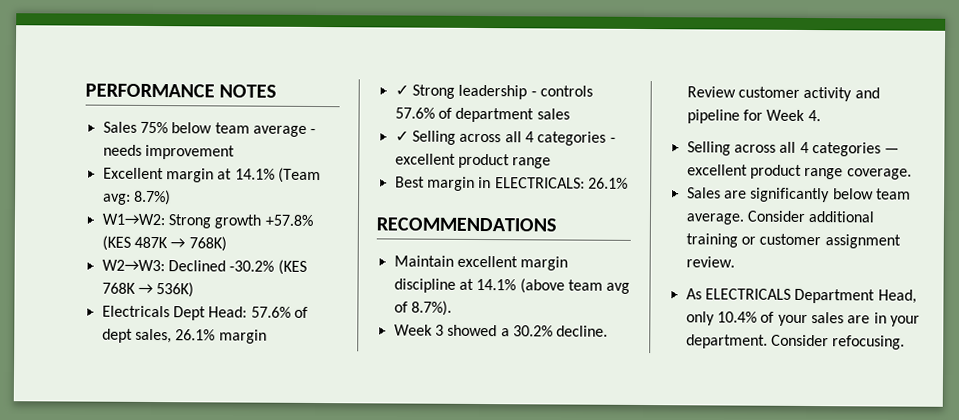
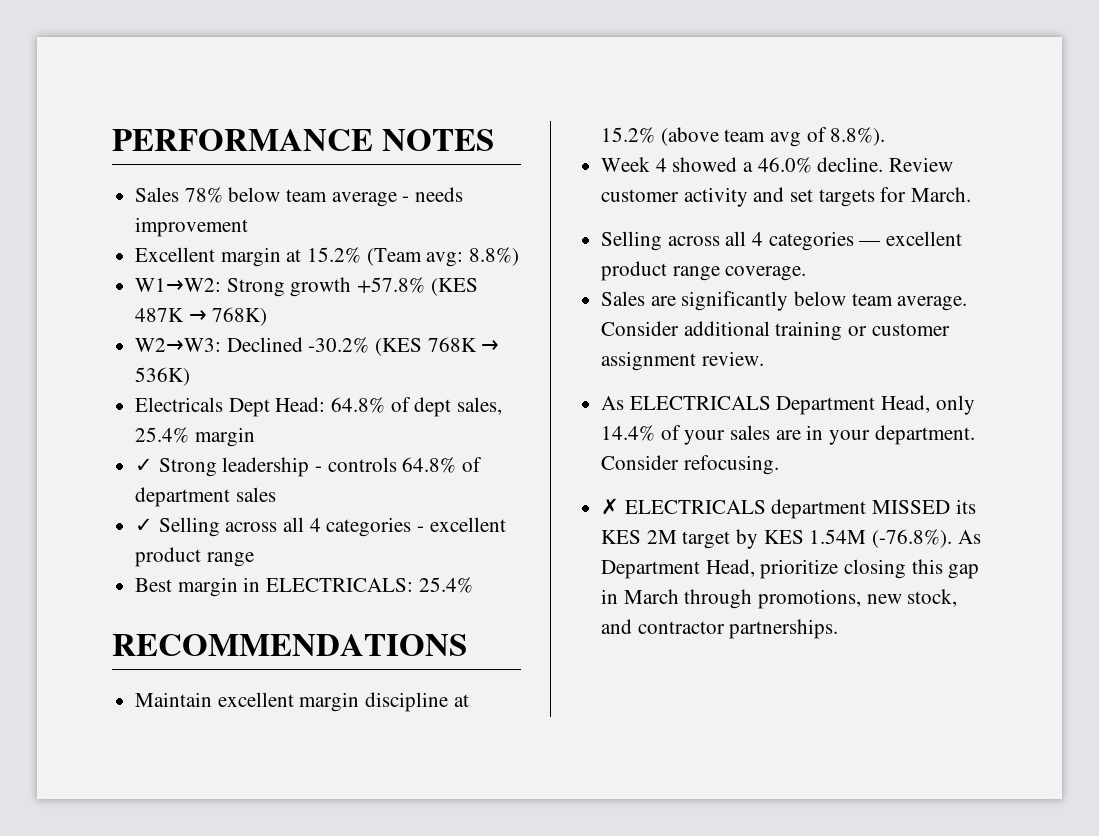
[139,121,168,134] 75% -> [184,187,223,203] 78%
[234,168,275,180] 14.1% -> [307,247,362,263] 15.2%
[133,189,171,206] 8.7%) -> [469,247,520,266] 8.8%)
[250,306,291,318] 57.6% -> [331,397,386,413] 64.8%
[175,329,216,341] 26.1% -> [135,427,190,443] 25.4%
[394,107,435,119] 57.6% -> [402,457,457,473] 64.8%
[587,177,628,189] 26.1% -> [418,577,473,593] 25.4%
[476,278,517,291] 14.1% -> [601,127,656,143] 15.2%
[410,300,452,316] [393,324,444,336] 8.7%). // Week 3 -> [830,127,886,146] [601,157,667,172] 8.8%). // Week 4
[512,325,553,337] 30.2% -> [757,157,812,173] 46.0%
[686,109,821,124] pipeline for Week 4. -> [790,187,972,207] set targets for March.
[716,311,757,323] 10.4% -> [601,425,656,441] 14.4%
(906, 342) none -> [601,498,976,519] [601,529,981,549] [601,559,980,579] [601,589,958,609] [601,619,839,639] // ✗ ELECTRICALS department MISSED its KES 2M target by KES 1.54M (-76.8%). As Department Head, prioritize closing this gap in March through promotions, new stock, and contractor partnerships.

